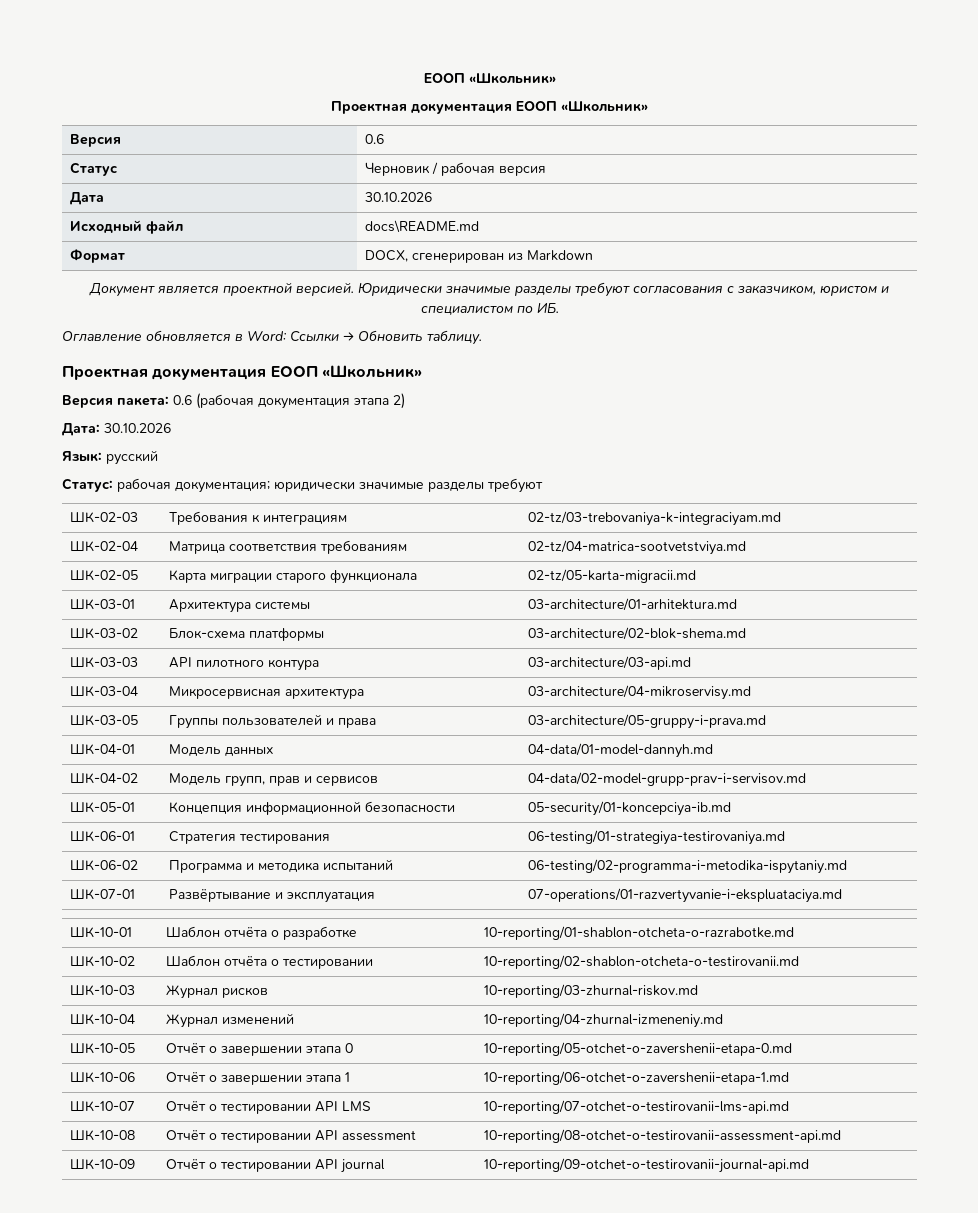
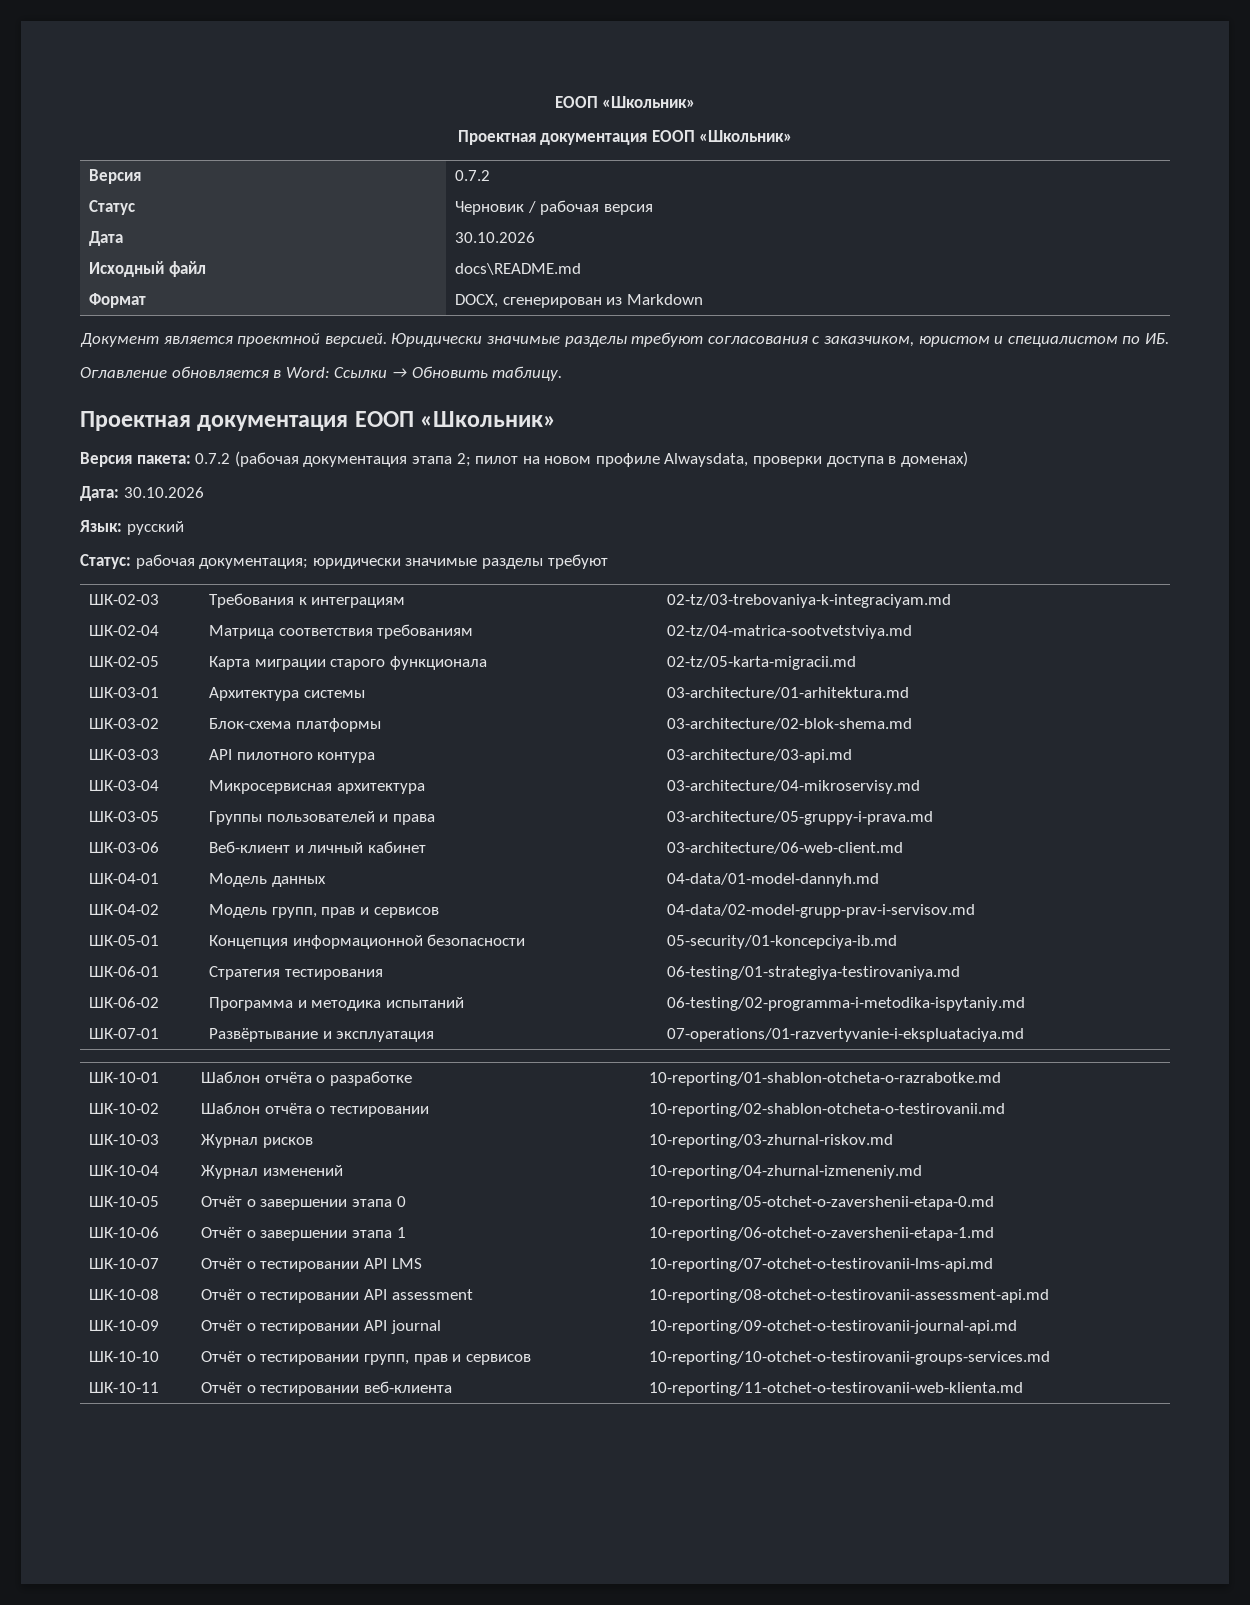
[364,134,384,144] 0.6 -> [455,170,491,181] 0.7.2
[173,395,192,405] 0.6 -> [195,453,231,464] 0.7.2
[393,393,405,409] 2) -> [456,451,968,467] 2; пилот на новом профиле Alwaysdata, проверки доступа в доменах)
(766, 721) none -> [89,842,160,853] [209,841,426,853] [667,842,904,854] // ШК-03-06 | Веб-клиент и личный кабинет | 03-architecture/06-web-client.md
(809, 1165) none -> [89,1351,160,1362] [201,1351,531,1365] [649,1351,1051,1365] [89,1382,160,1393] [201,1381,452,1396] [649,1382,1024,1396] // ШК-10-10 | Отчёт о тестировании групп, прав и сервисов | 10-reporting/10-otchet-o-testirovanii-groups-services.md // ШК-10-11 | Отчёт о тестировании веб-клиента | 10-reporting/11-otchet-o-testirovanii-web-klienta.md

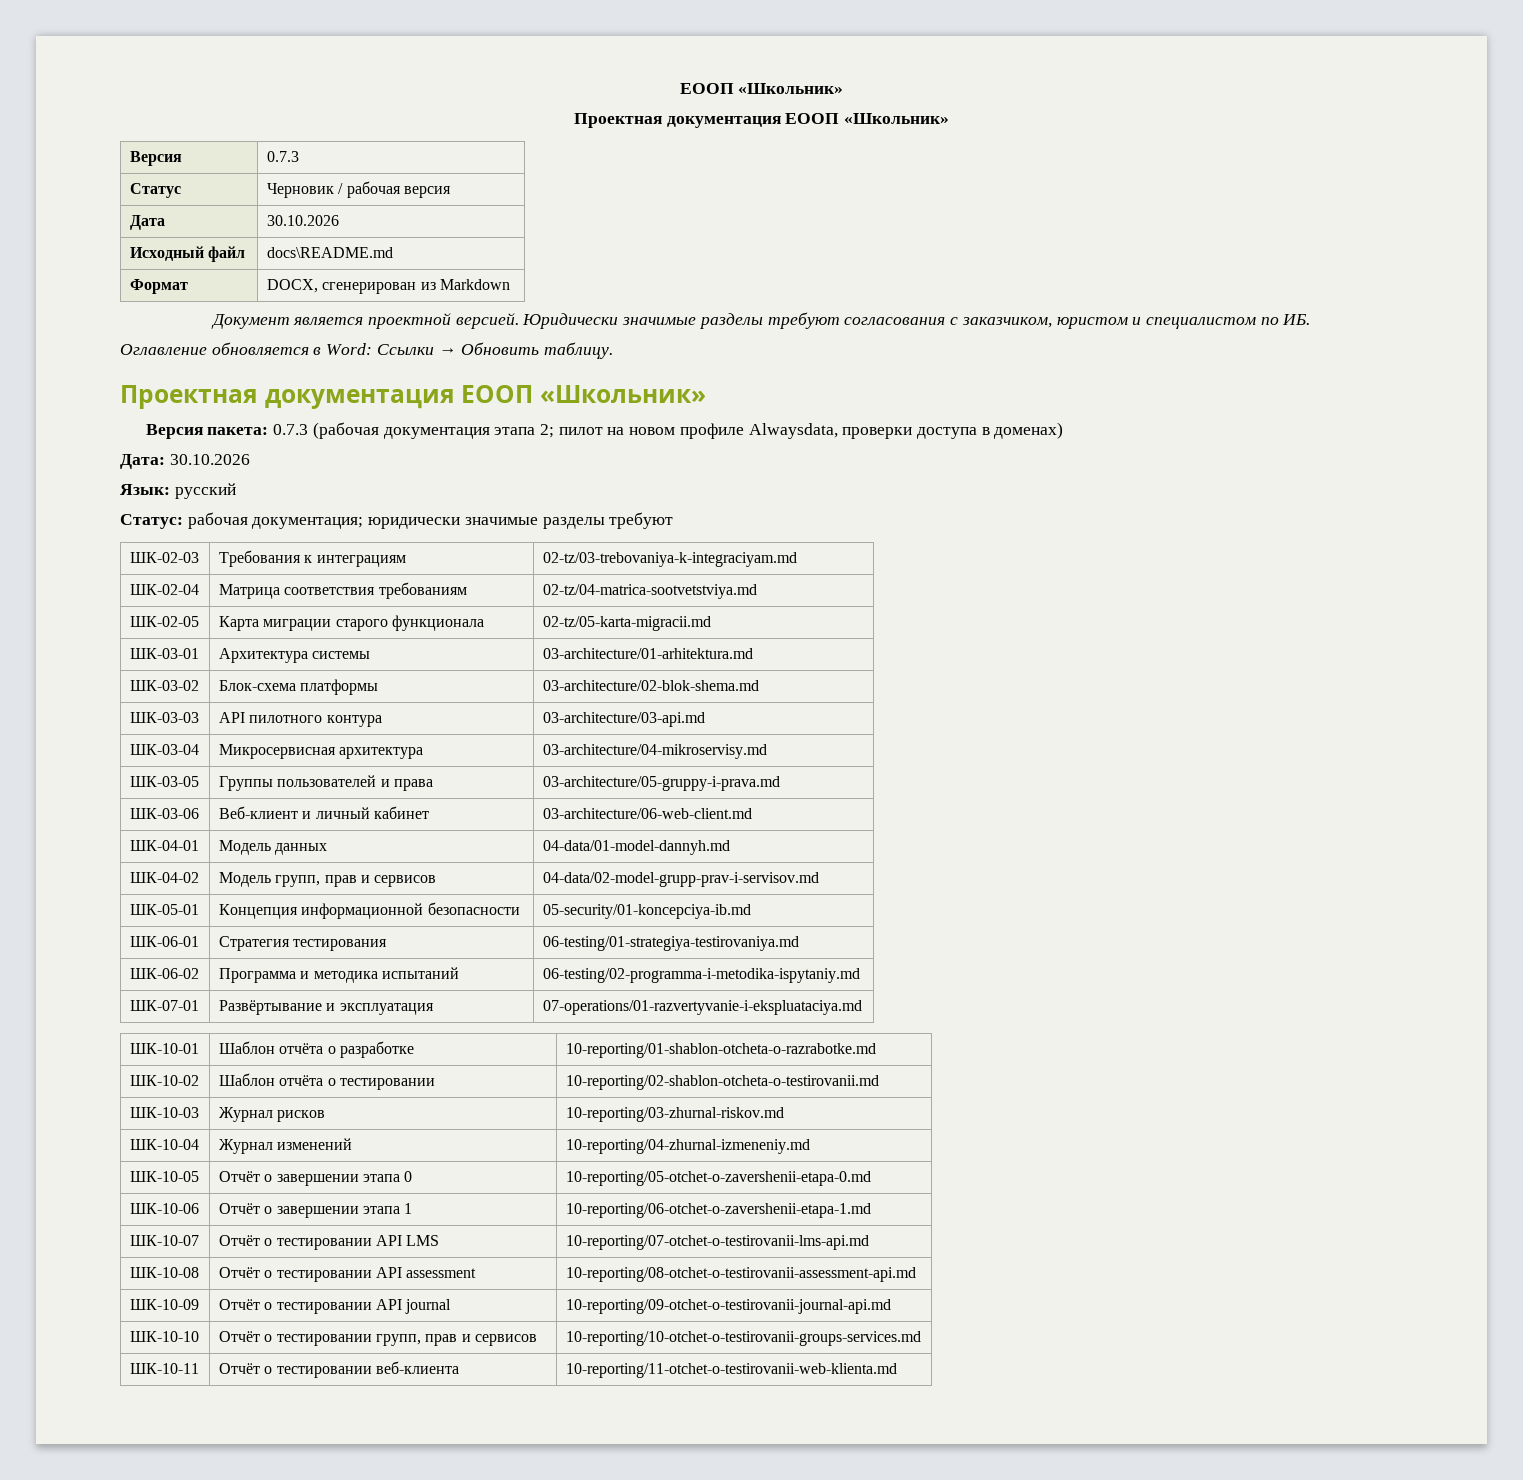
[455,170,491,181] 0.7.2 -> [266,151,299,162] 0.7.3
[195,453,231,464] 0.7.2 -> [273,424,309,435] 0.7.3

